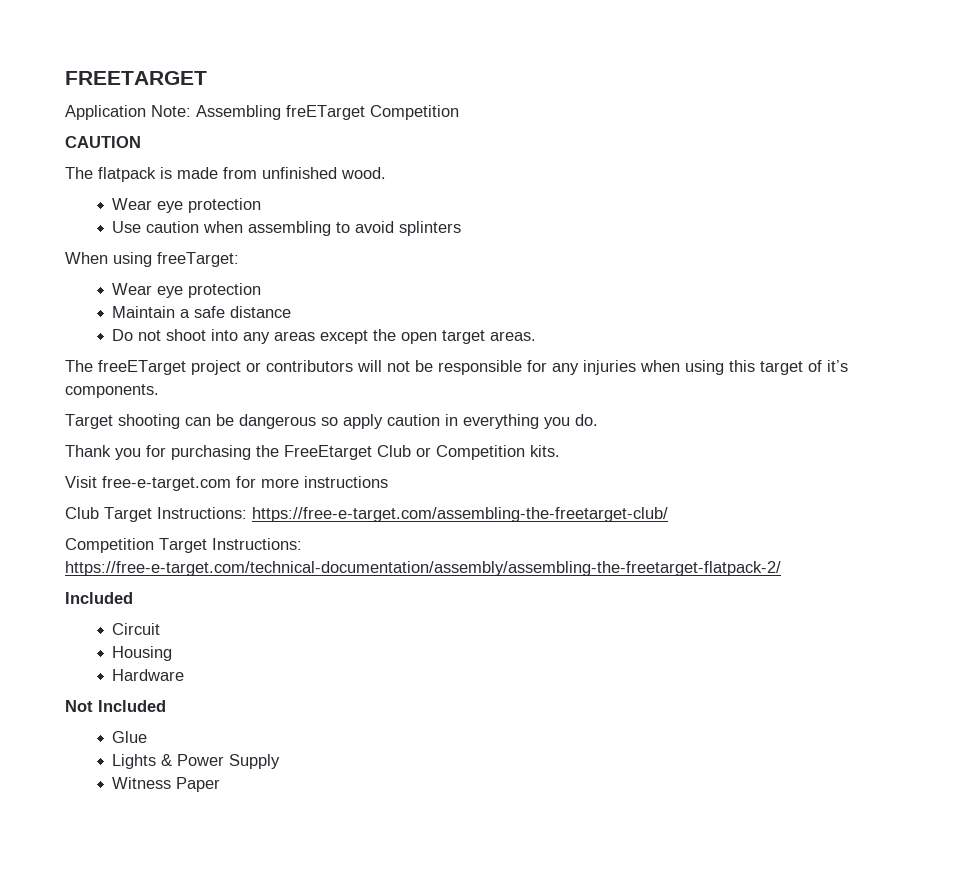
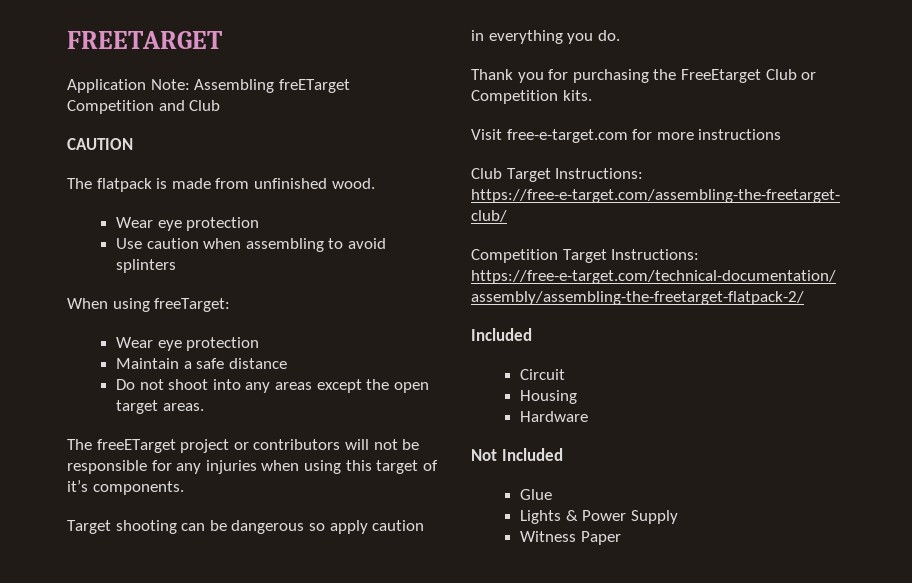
(459, 112) none -> [158,100,221,111] and Club

